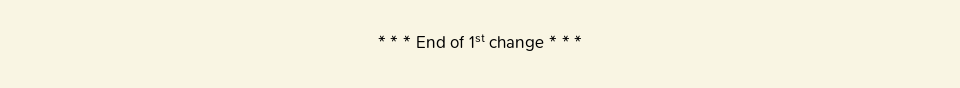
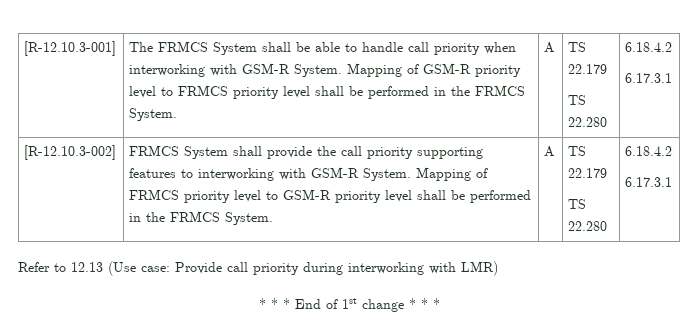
(377, 41) none -> [24,41,117,56] [129,41,517,55] [129,63,522,77] [129,85,526,99] [129,108,178,121] [544,42,556,53] [568,42,587,52] [568,64,608,74] [568,95,587,105] [568,117,608,127] [625,42,673,52] [625,73,673,83] [24,145,117,160] [129,145,484,159] [129,167,489,181] [129,189,532,203] [129,211,274,225] [544,146,556,157] [568,146,587,156] [568,168,608,178] [568,199,587,209] [568,221,608,231] [625,146,673,156] [625,177,673,187] [18,261,498,276] [R-12.10.3-001] | The FRMCS System shall be able to handle call priority when interworking with GSM-R System. Mapping of GSM-R priority level to FRMCS priority level shall be performed in the FRMCS System. | A | TS 22.179 // TS 22.280 | 6.18.4.2 // 6.17.3.1 // [R-12.10.3-002] | FRMCS System shall provide the call priority supporting features to interworking with GSM-R System. Mapping of FRMCS priority level to GSM-R priority level shall be performed in the FRMCS System. | A | TS 22.179 // TS 22.280 | 6.18.4.2 // 6.17.3.1 // Refer to 12.13 (Use case: Provide call priority during interworking with LMR) //

